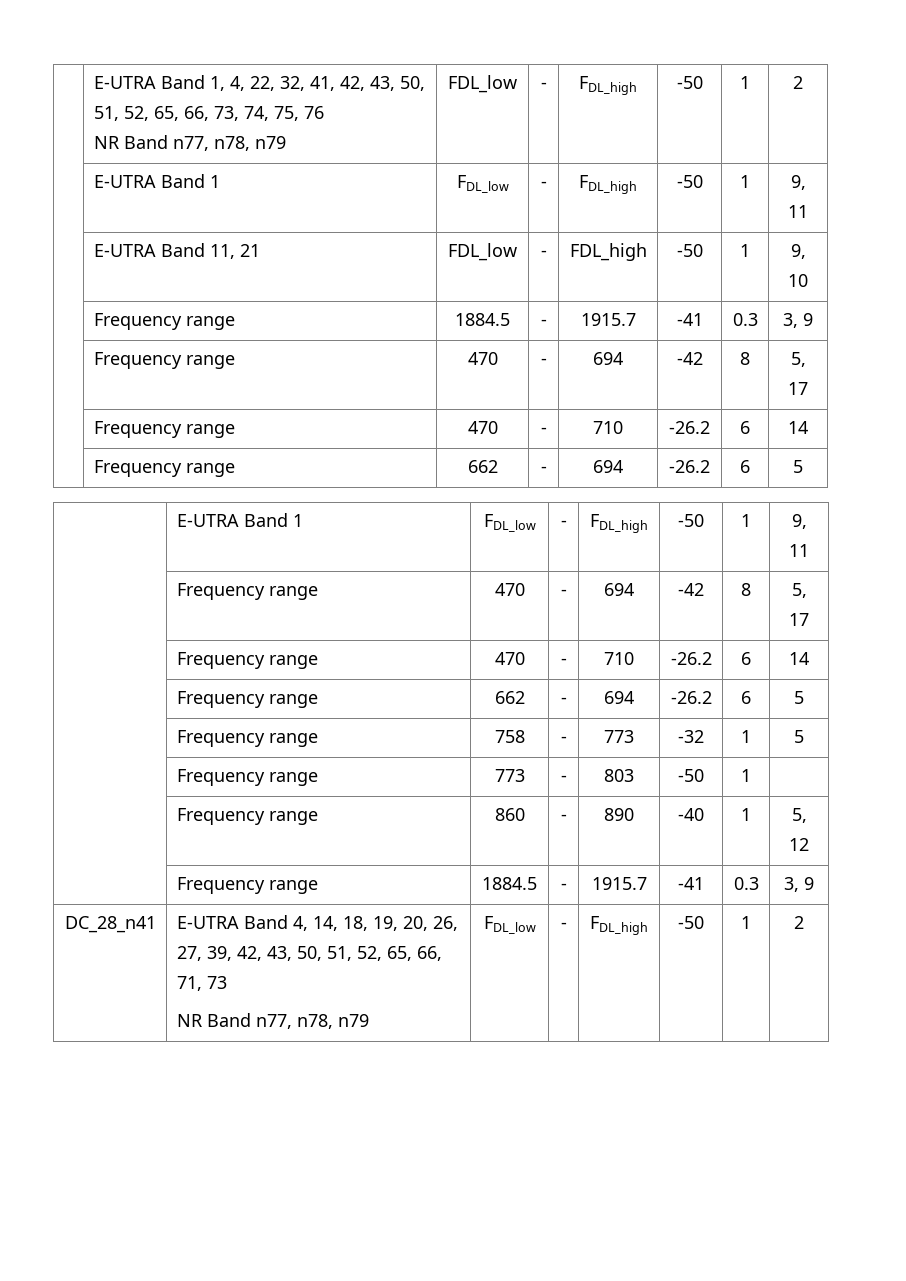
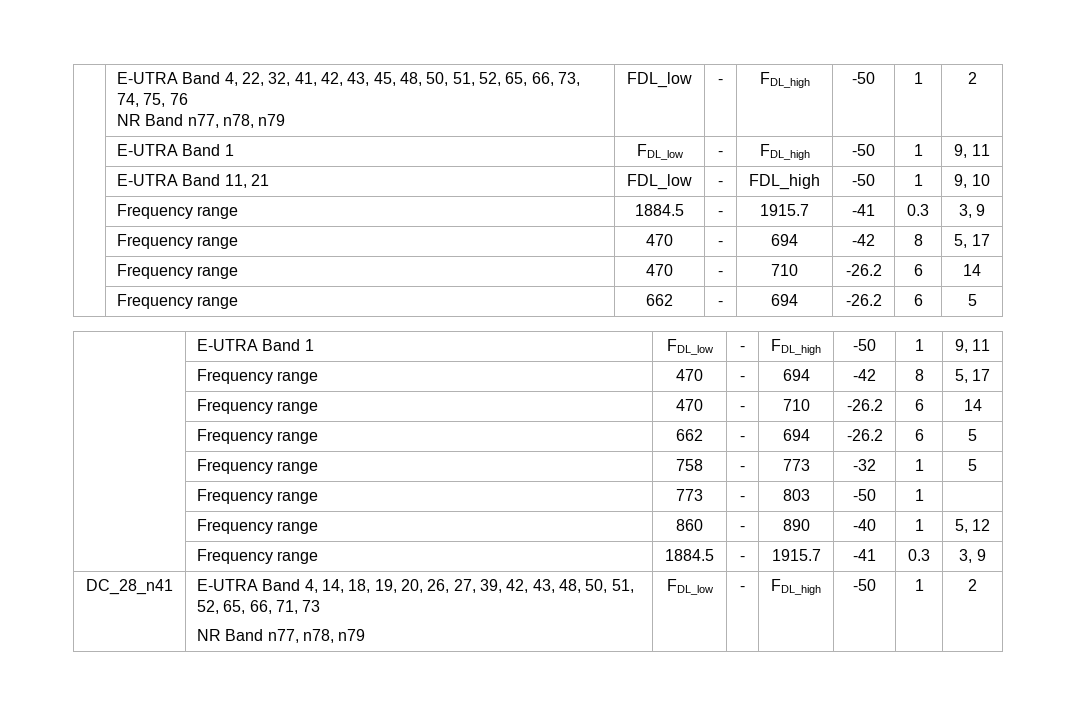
[93,75,225,91] | E-UTRA Band 1, -> [117,72,221,84] | E-UTRA Band
(395, 83) none -> [373,72,422,86] 45, 48,
(292, 953) none -> [558,579,581,593] 48,

